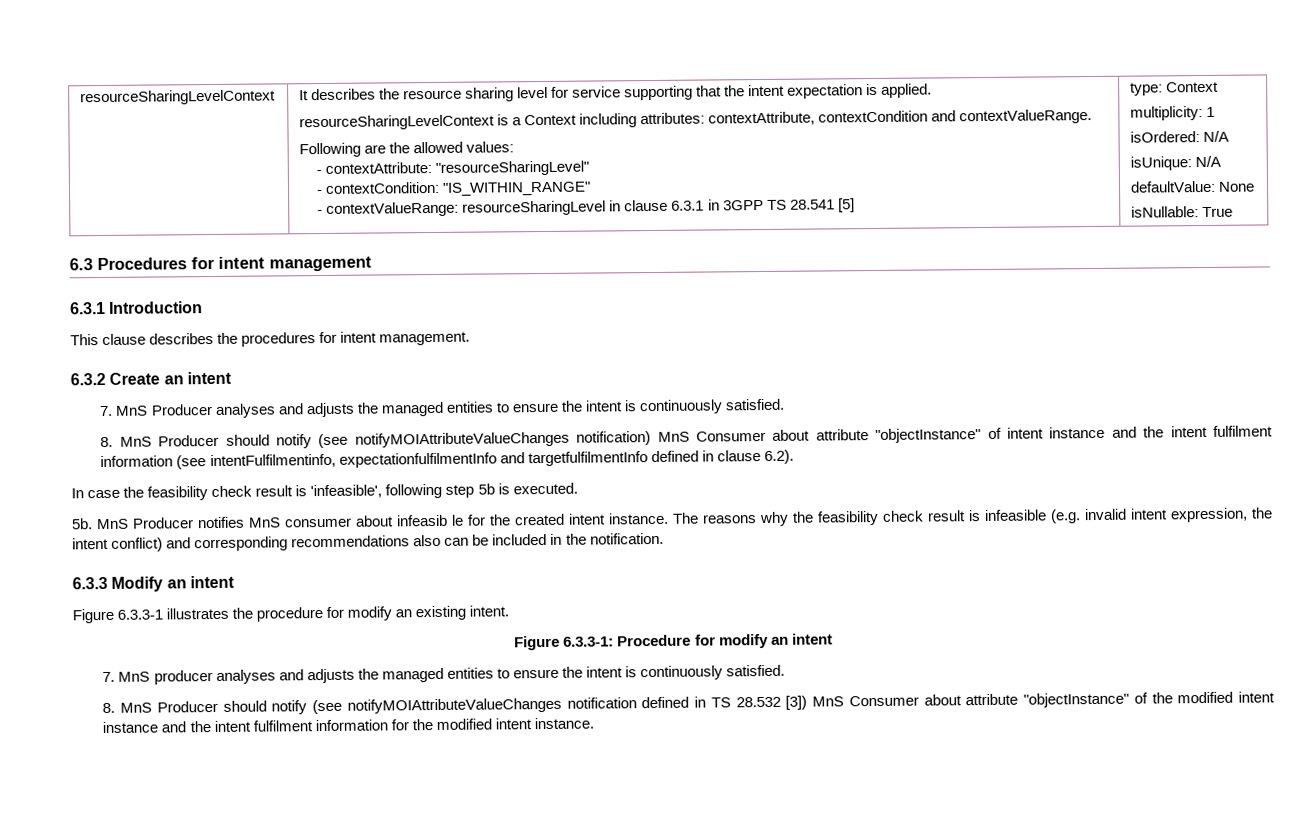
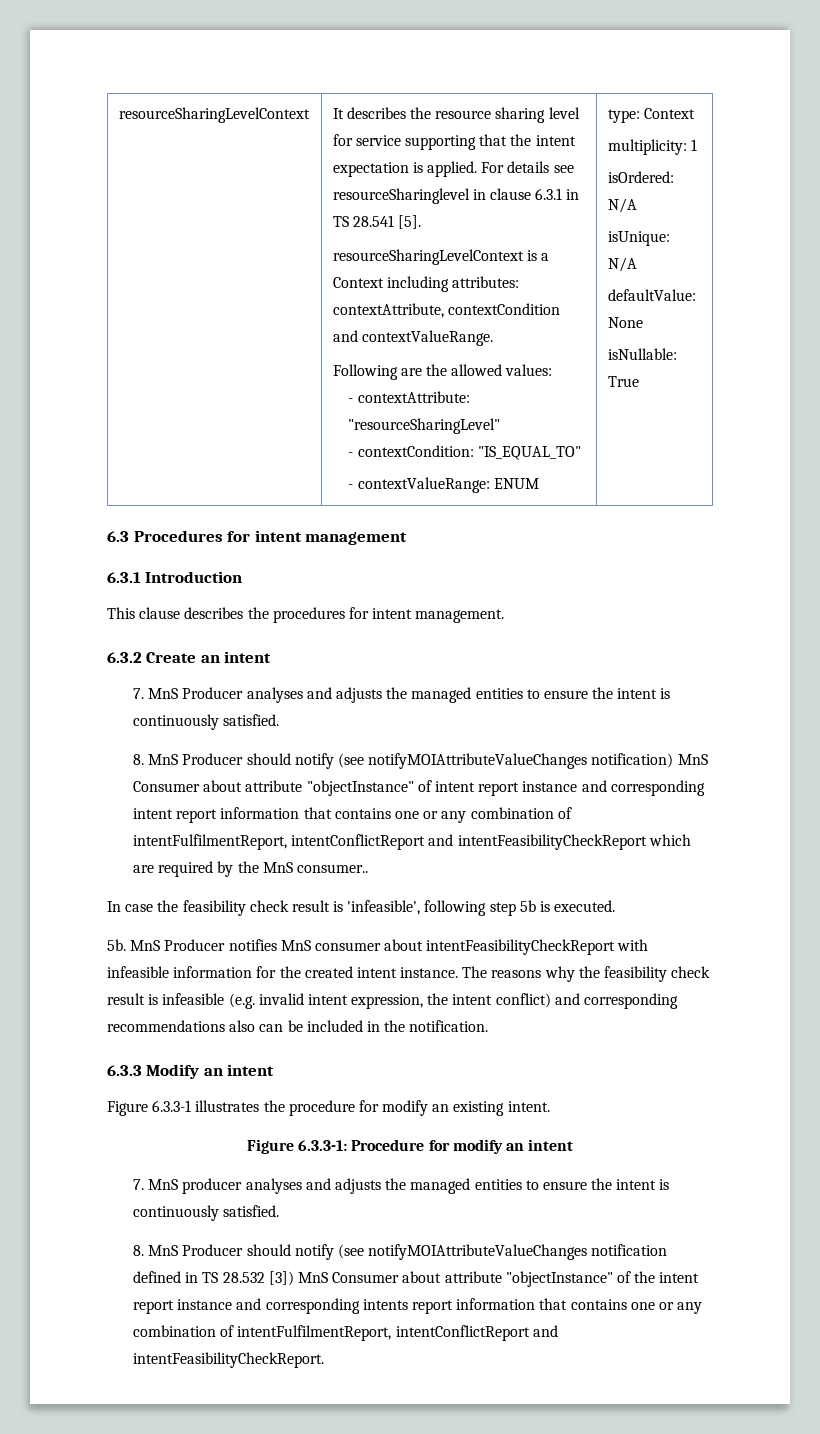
(933, 90) none -> [481,161,574,173] [332,188,580,204] [332,215,422,229] For details see resourceSharinglevel in clause 6.3.1 in TS 28.541 [5].
[442,181,592,196] "IS_WITHIN_RANGE" -> [477,446,581,460] "IS_EQUAL_TO"
[462,198,855,216] resourceSharingLevel in clause 6.3.1 in 3GPP TS 28.541 [5] -> [493,478,539,489] ENUM
[1049,425,1273,439] [100,449,794,470] instance and the intent fulfilment information (see intentFulfilmentinfo, expectationfulfilmentInfo and targetfulfilmentInfo defined in clause 6.2). -> [478,780,705,796] [133,807,572,823] [133,834,691,850] [133,861,368,877] report instance and corresponding intent report information that contains one or any combination of intentFulfilmentReport, intentConflictReport and intentFeasibilityCheckReport which are required by the MnS consumer..
[396,514,464,527] infeasib le -> [426,939,649,955] [107,966,253,978] intentFeasibilityCheckReport with infeasible information
[1177,691,1275,704] [102,717,594,734] modified intent instance and the intent fulfilment information for the modified intent instance. -> [659,1272,700,1283] [133,1298,703,1314] [133,1325,558,1341] [133,1352,325,1368] intent report instance and corresponding intents report information that contains one or any combination of intentFulfilmentReport, intentConflictReport and intentFeasibilityCheckReport.

